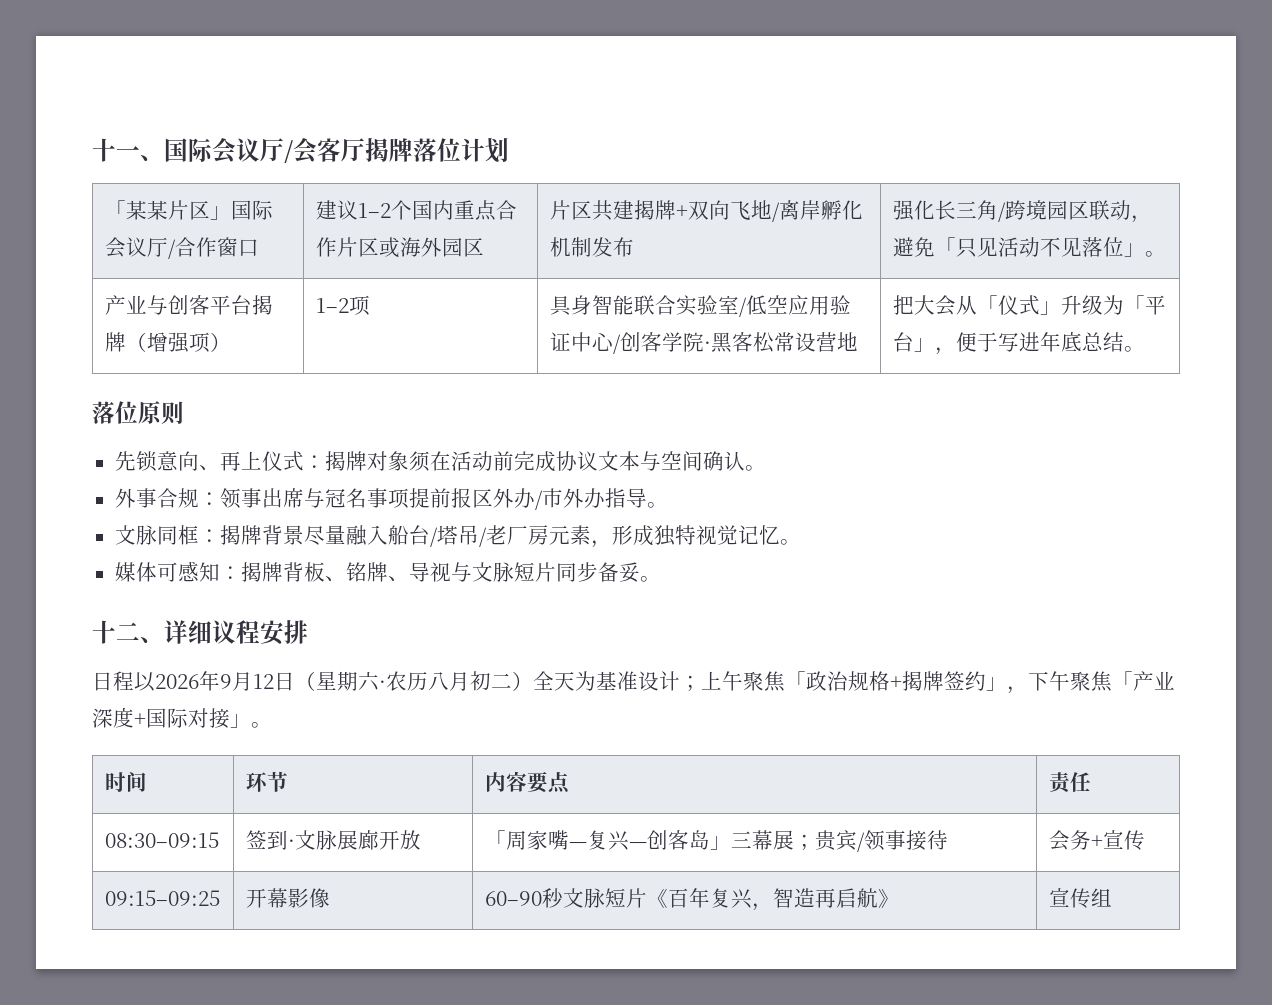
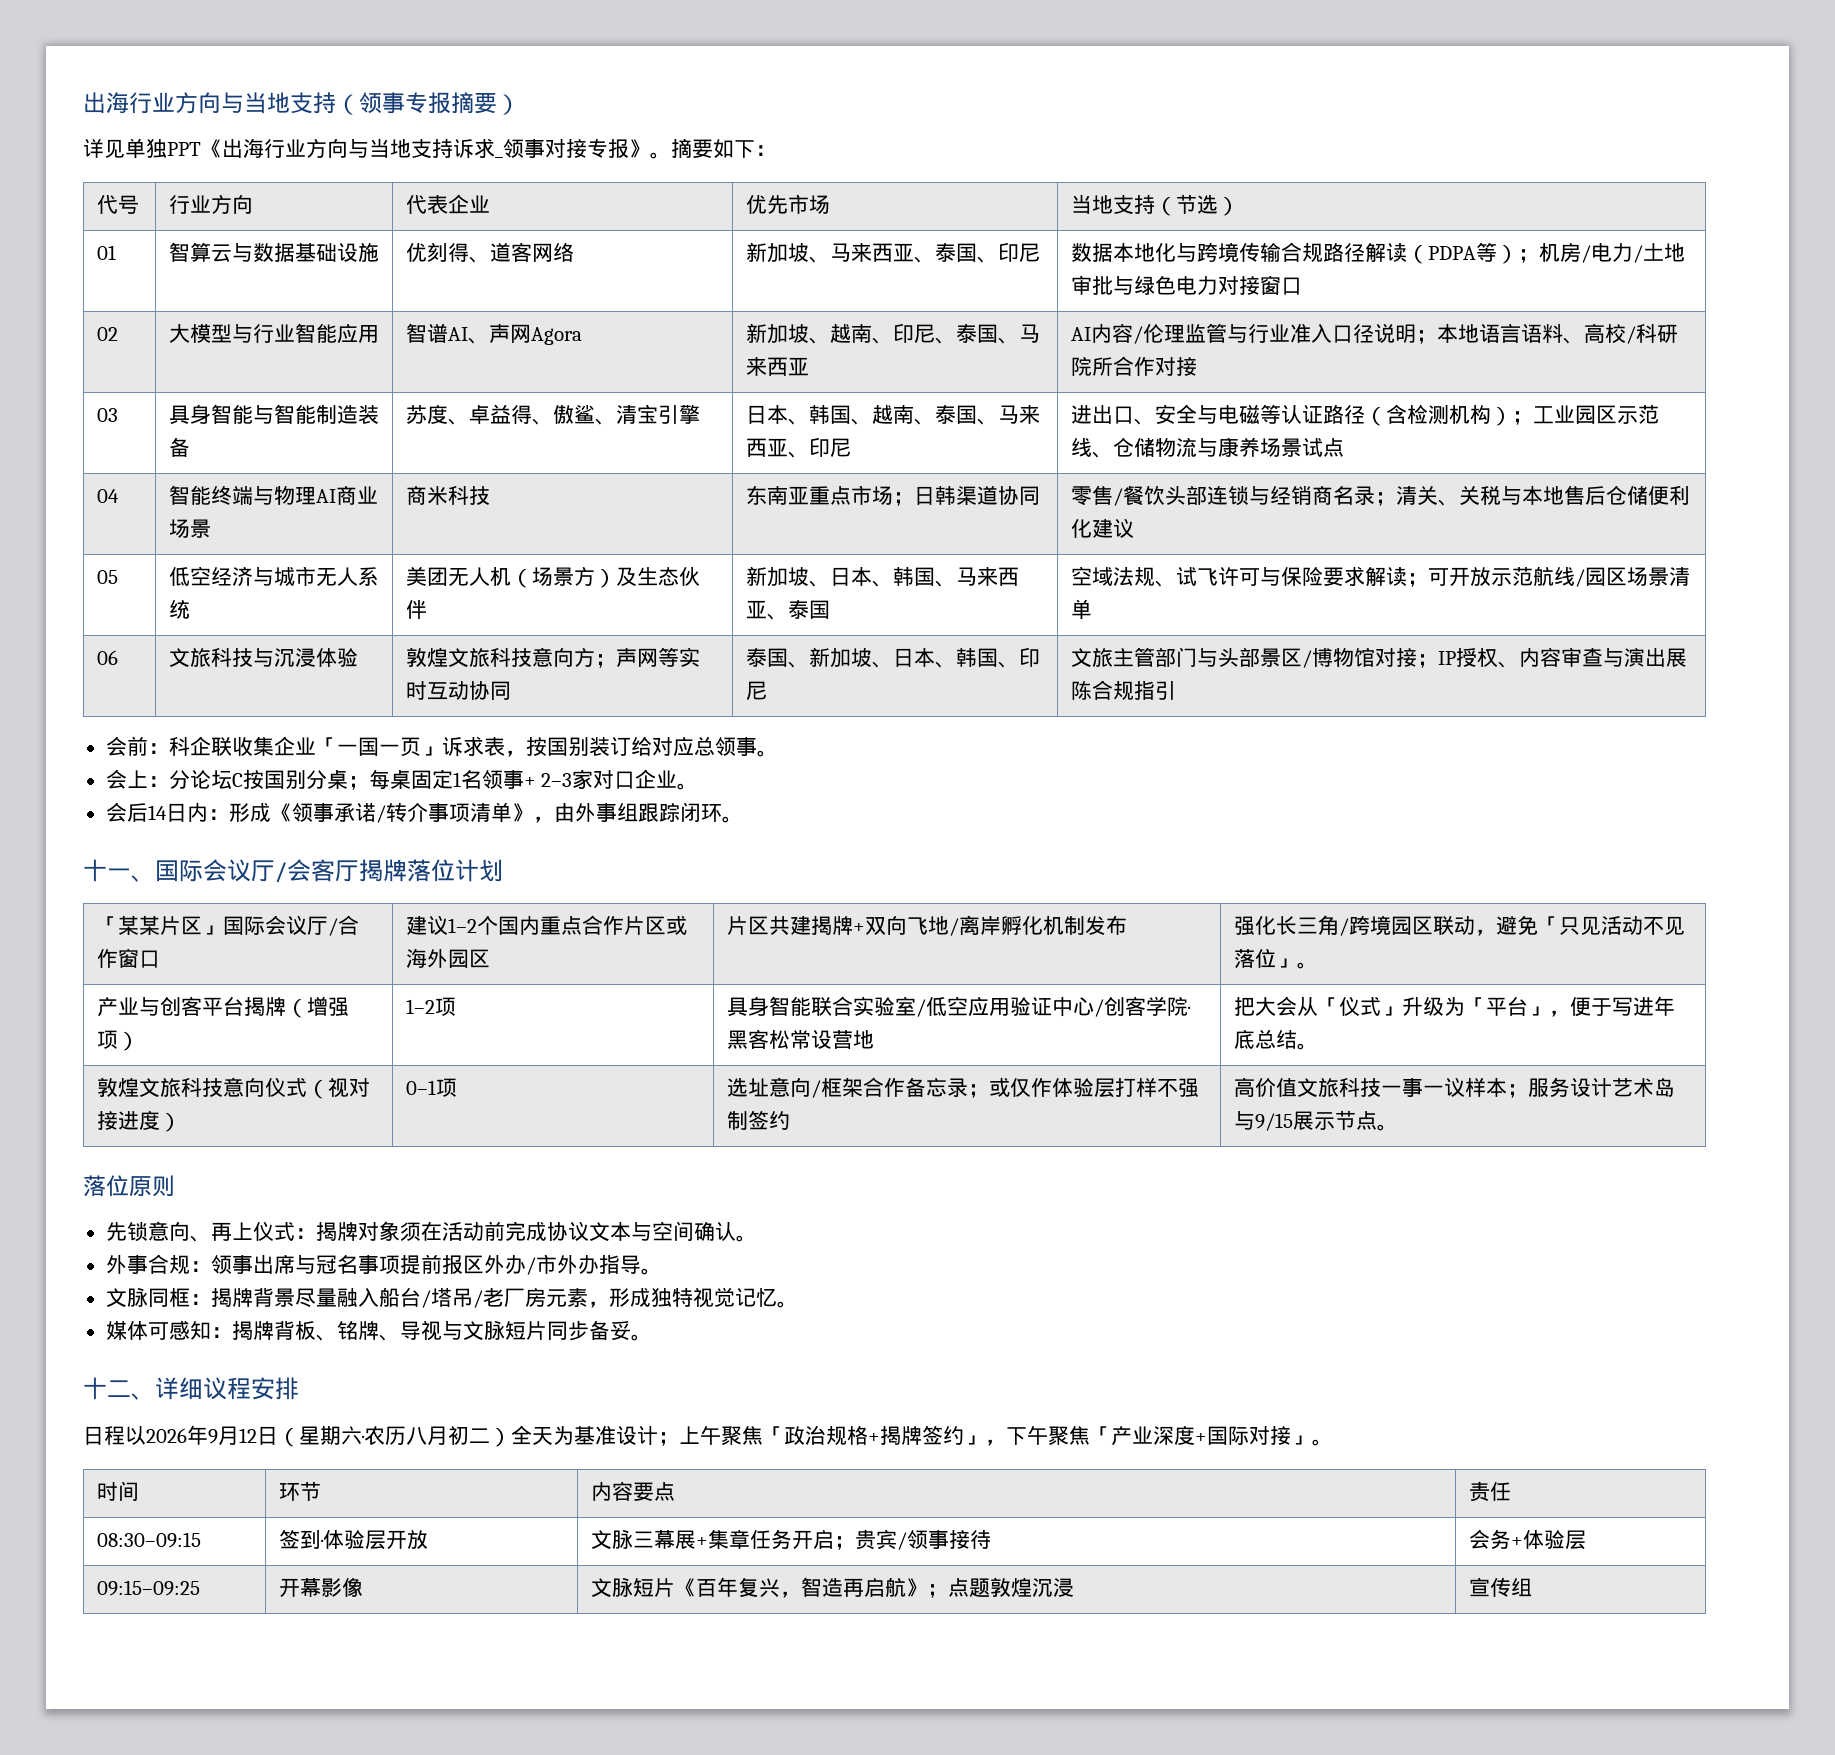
(92, 150) none -> [83,92,520,115] [83,138,776,159] [96,195,139,214] [168,194,253,214] [405,194,490,214] [745,194,830,214] [1070,194,1239,216] [96,245,116,260] [168,242,379,262] [405,242,574,263] [745,242,1040,263] [1070,242,1685,264] [1070,275,1302,295] [96,327,118,341] [168,323,379,343] [405,323,582,345] [745,323,1040,344] [745,357,809,376] [1070,323,1678,344] [1070,356,1197,376] [96,408,118,422] [168,404,379,425] [168,437,190,457] [405,404,700,425] [745,404,1040,425] [745,437,851,458] [1070,404,1659,426] [1070,437,1344,458] [96,489,119,503] [168,485,378,505] [168,519,211,538] [405,485,490,505] [745,485,1040,506] [1070,485,1690,506] [1070,519,1134,538] [96,570,118,584] [168,566,379,587] [168,600,190,619] [405,566,700,588] [405,600,427,619] [745,566,1019,587] [745,600,830,620] [1070,566,1690,587] [1070,599,1092,620] [96,650,118,665] [168,647,358,668] [405,647,700,668] [405,681,511,701] [745,647,1040,668] [745,681,767,700] [1070,647,1687,668] [1070,680,1176,700] [105,736,778,757] [105,769,699,790] [105,802,743,823] 出海行业方向与当地支持（领事专报摘要） // 详见单独PPT《出海行业方向与当地支持诉求_领事对接专报》。摘要如下： // 代号 | 行业方向 | 代表企业 | 优先市场 | 当地支持（节选） // 01 | 智算云与数据基础设施 | 优刻得、道客网络 | 新加坡、马来西亚、泰国、印尼 | 数据本地化与跨境传输合规路径解读（PDPA等）；机房/电力/土地审批与绿色电力对接窗口 // 02 | 大模型与行业智能应用 | 智谱AI、声网Agora | 新加坡、越南、印尼、泰国、马来西亚 | AI内容/伦理监管与行业准入口径说明；本地语言语料、高校/科研院所合作对接 // 03 | 具身智能与智能制造装备 | 苏度、卓益得、傲鲨、清宝引擎 | 日本、韩国、越南、泰国、马来西亚、印尼 | 进出口、安全与电磁等认证路径（含检测机构）；工业园区示范线、仓储物流与康养场景试点 // 04 | 智能终端与物理AI商业场景 | 商米科技 | 东南亚重点市场；日韩渠道协同 | 零售/餐饮头部连锁与经销商名录；清关、关税与本地售后仓储便利化建议 // 05 | 低空经济与城市无人系统 | 美团无人机（场景方）及生态伙伴 | 新加坡、日本、韩国、马来西亚、泰国 | 空域法规、试飞许可与保险要求解读；可开放示范航线/园区场景清单 // 06 | 文旅科技与沉浸体验 | 敦煌文旅科技意向方；声网等实时互动协同 | 泰国、新加坡、日本、韩国、印尼 | 文旅主管部门与头部景区/博物馆对接；IP授权、内容审查与演出展陈合规指引 // 会前：科企联收集企业「一国一页」诉求表，按国别装订给对应总领事。 // 会上：分论坛C按国别分桌；每桌固定1名领事+ 2–3家对口企业。 // 会后14日内：形成《领事承诺/转介事项清单》，由外事组跟踪闭环。 //
(1145, 349) none -> [96,1077,370,1099] [96,1110,181,1132] [405,1078,457,1097] [726,1077,1199,1098] [726,1110,790,1130] [1233,1077,1675,1098] [1233,1110,1398,1131] // 敦煌文旅科技意向仪式（视对接进度） | 0–1项 | 选址意向/框架合作备忘录；或仅作体验层打样不强制签约 | 高价值文旅科技一事一议样本；服务设计艺术岛与9/15展示节点。
[294,830,379,850] 文脉展廊 -> [322,1530,386,1550] 体验层
[484,830,794,851] 「周家嘴—复兴—创客岛」三幕展 -> [590,1529,834,1550] 文脉三幕展+集章任务开启
[1102,830,1145,850] 宣传 -> [1522,1530,1586,1550] 体验层
[484,888,563,908] 60–90秒 -> (363, 1587) none
(899, 898) none -> [926,1577,1074,1598] ；点题敦煌沉浸

